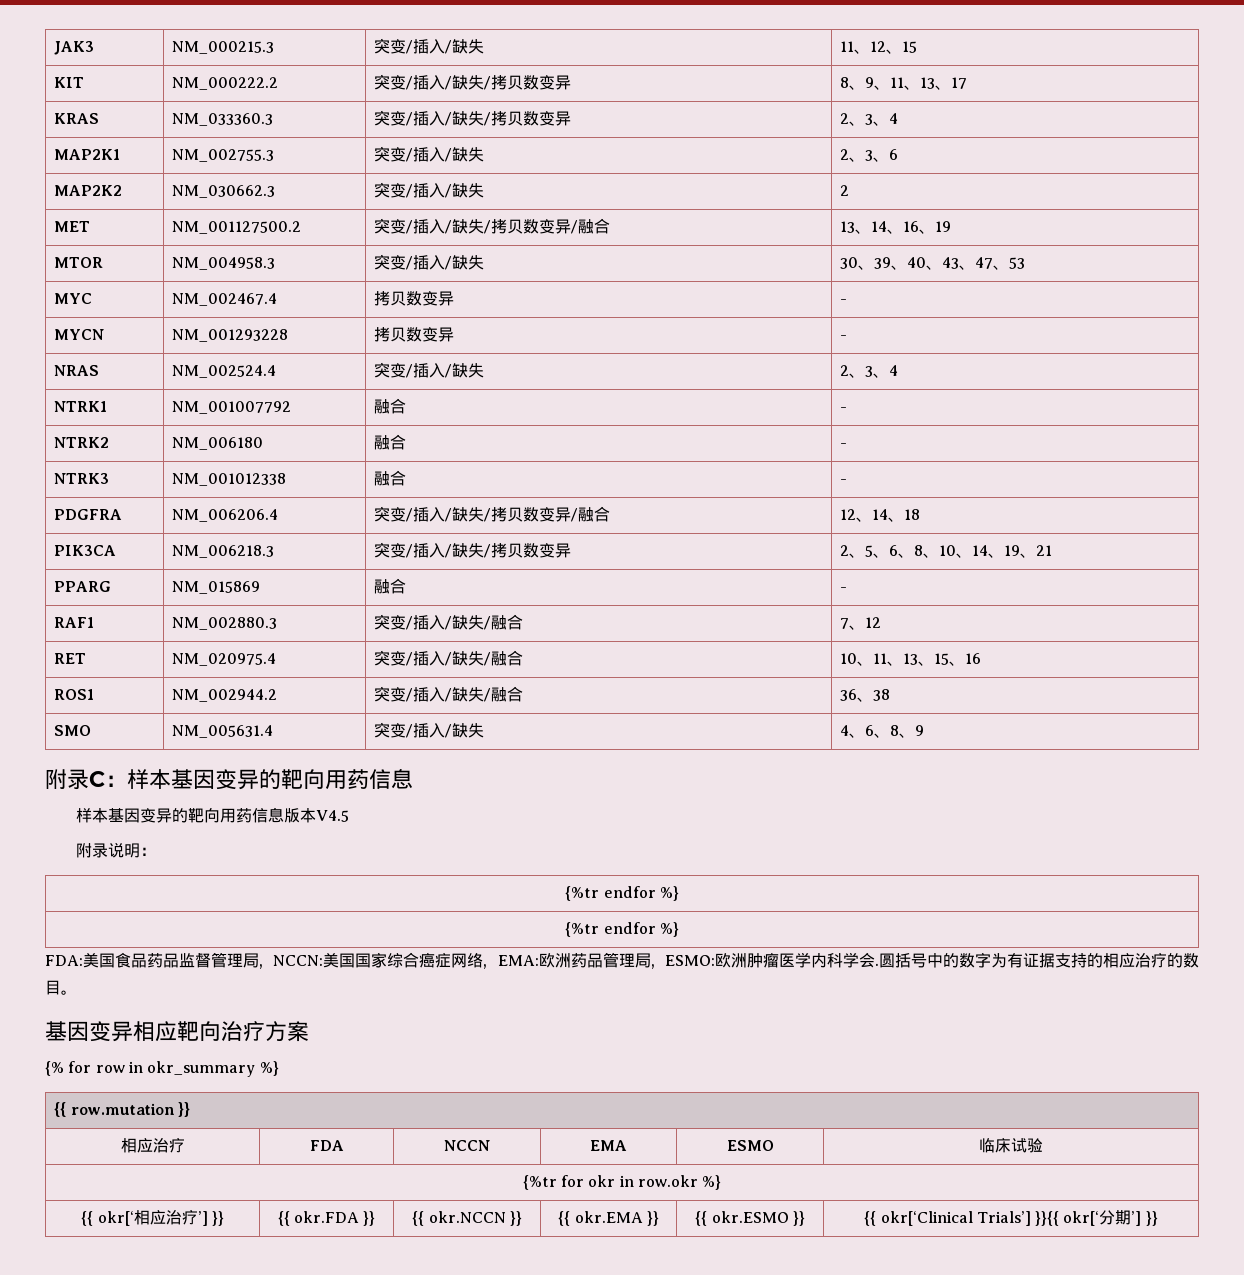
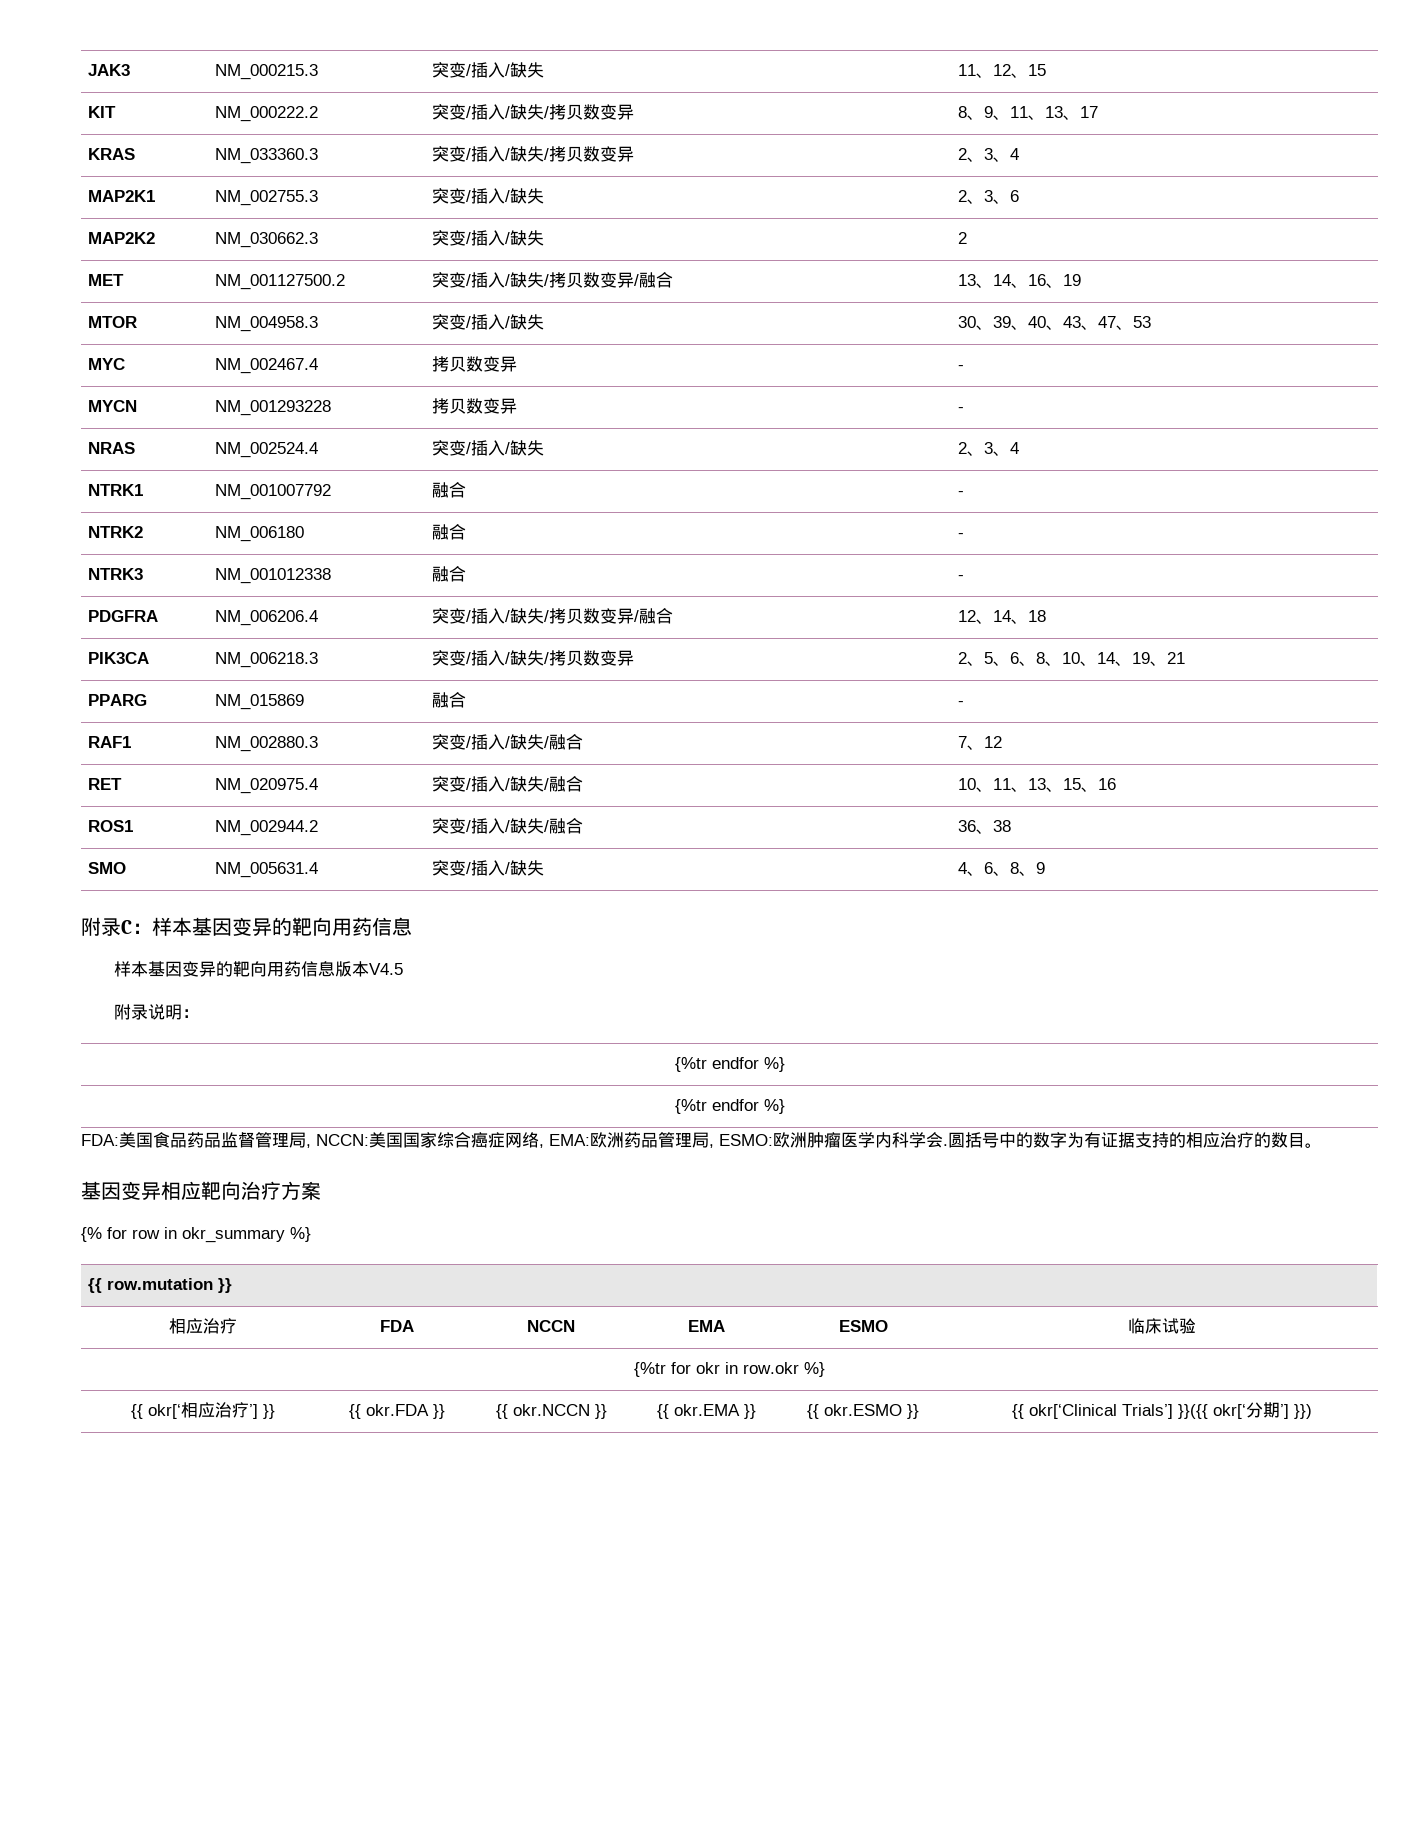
[1035,1211,1060,1226] }}{{ -> [1177,1404,1208,1419] }}({{
[1145,1211,1158,1226] }} -> [1293,1404,1312,1419] }})

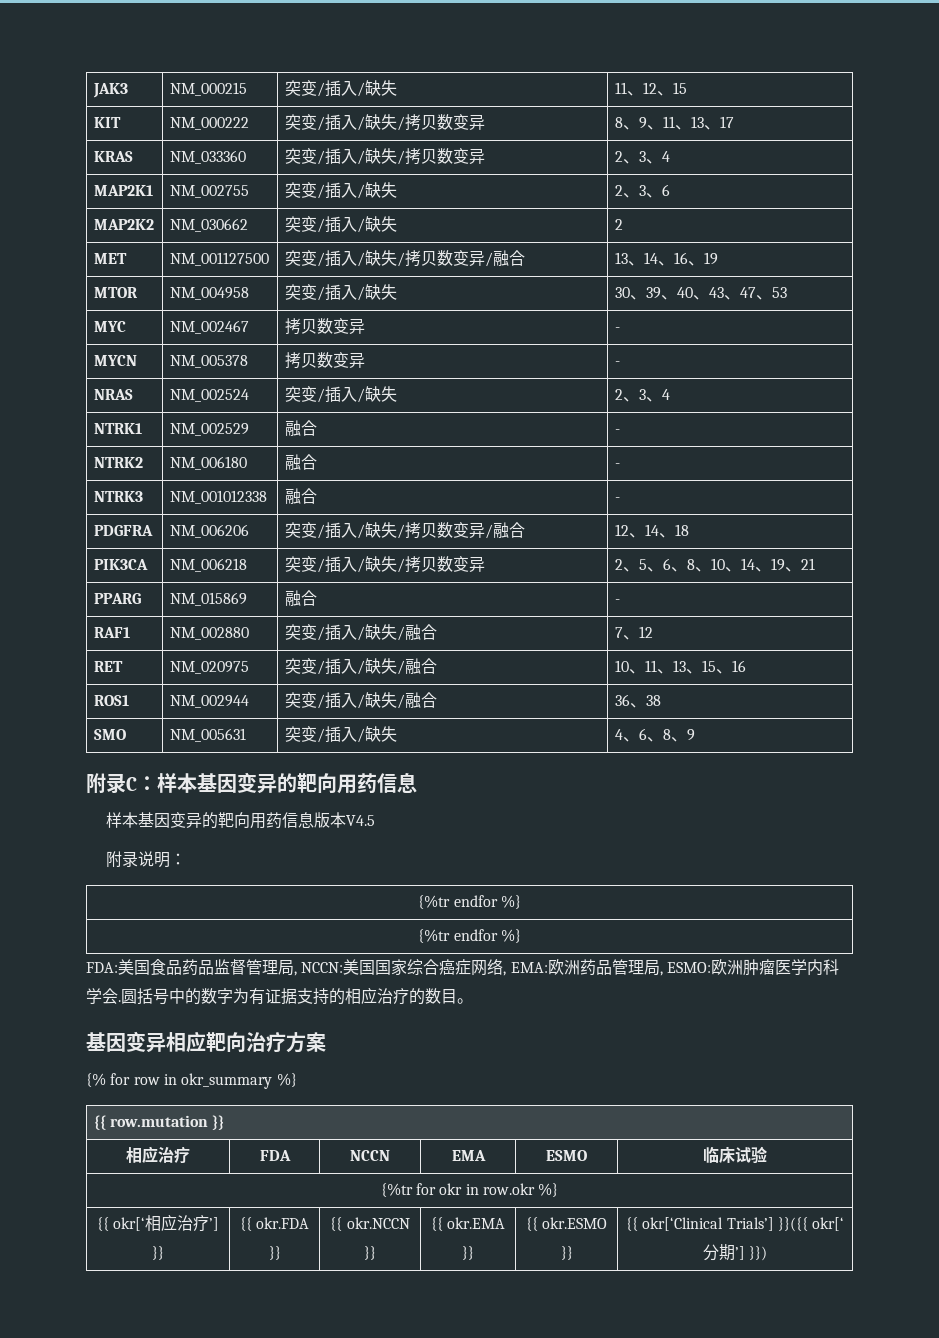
[215,64,319,80] NM_000215.3 -> [169,82,247,96] NM_000215
[215,106,319,122] NM_000222.2 -> [169,117,249,130] NM_000222
[215,148,319,164] NM_033360.3 -> [169,150,246,164] NM_033360
[215,190,319,206] NM_002755.3 -> [169,185,249,198] NM_002755
[215,232,319,248] NM_030662.3 -> [169,218,248,232] NM_030662
[215,274,346,290] NM_001127500.2 -> [169,252,269,266] NM_001127500
[215,316,319,332] NM_004958.3 -> [169,287,249,300] NM_004958
[215,358,319,374] NM_002467.4 -> [169,320,249,334] NM_002467
[215,400,332,416] NM_001293228 -> [169,355,248,368] NM_005378
[215,442,319,458] NM_002524.4 -> [169,389,249,402] NM_002524
[215,484,332,500] NM_001007792 -> [169,423,249,436] NM_002529
[215,610,319,626] NM_006206.4 -> [169,524,249,538] NM_006206
[215,652,319,668] NM_006218.3 -> [169,558,247,572] NM_006218
[215,736,319,752] NM_002880.3 -> [169,627,249,640] NM_002880
[215,778,319,794] NM_020975.4 -> [169,661,249,674] NM_020975
[215,820,319,836] NM_002944.2 -> [169,695,249,708] NM_002944
[215,862,319,878] NM_005631.4 -> [169,728,246,742] NM_005631

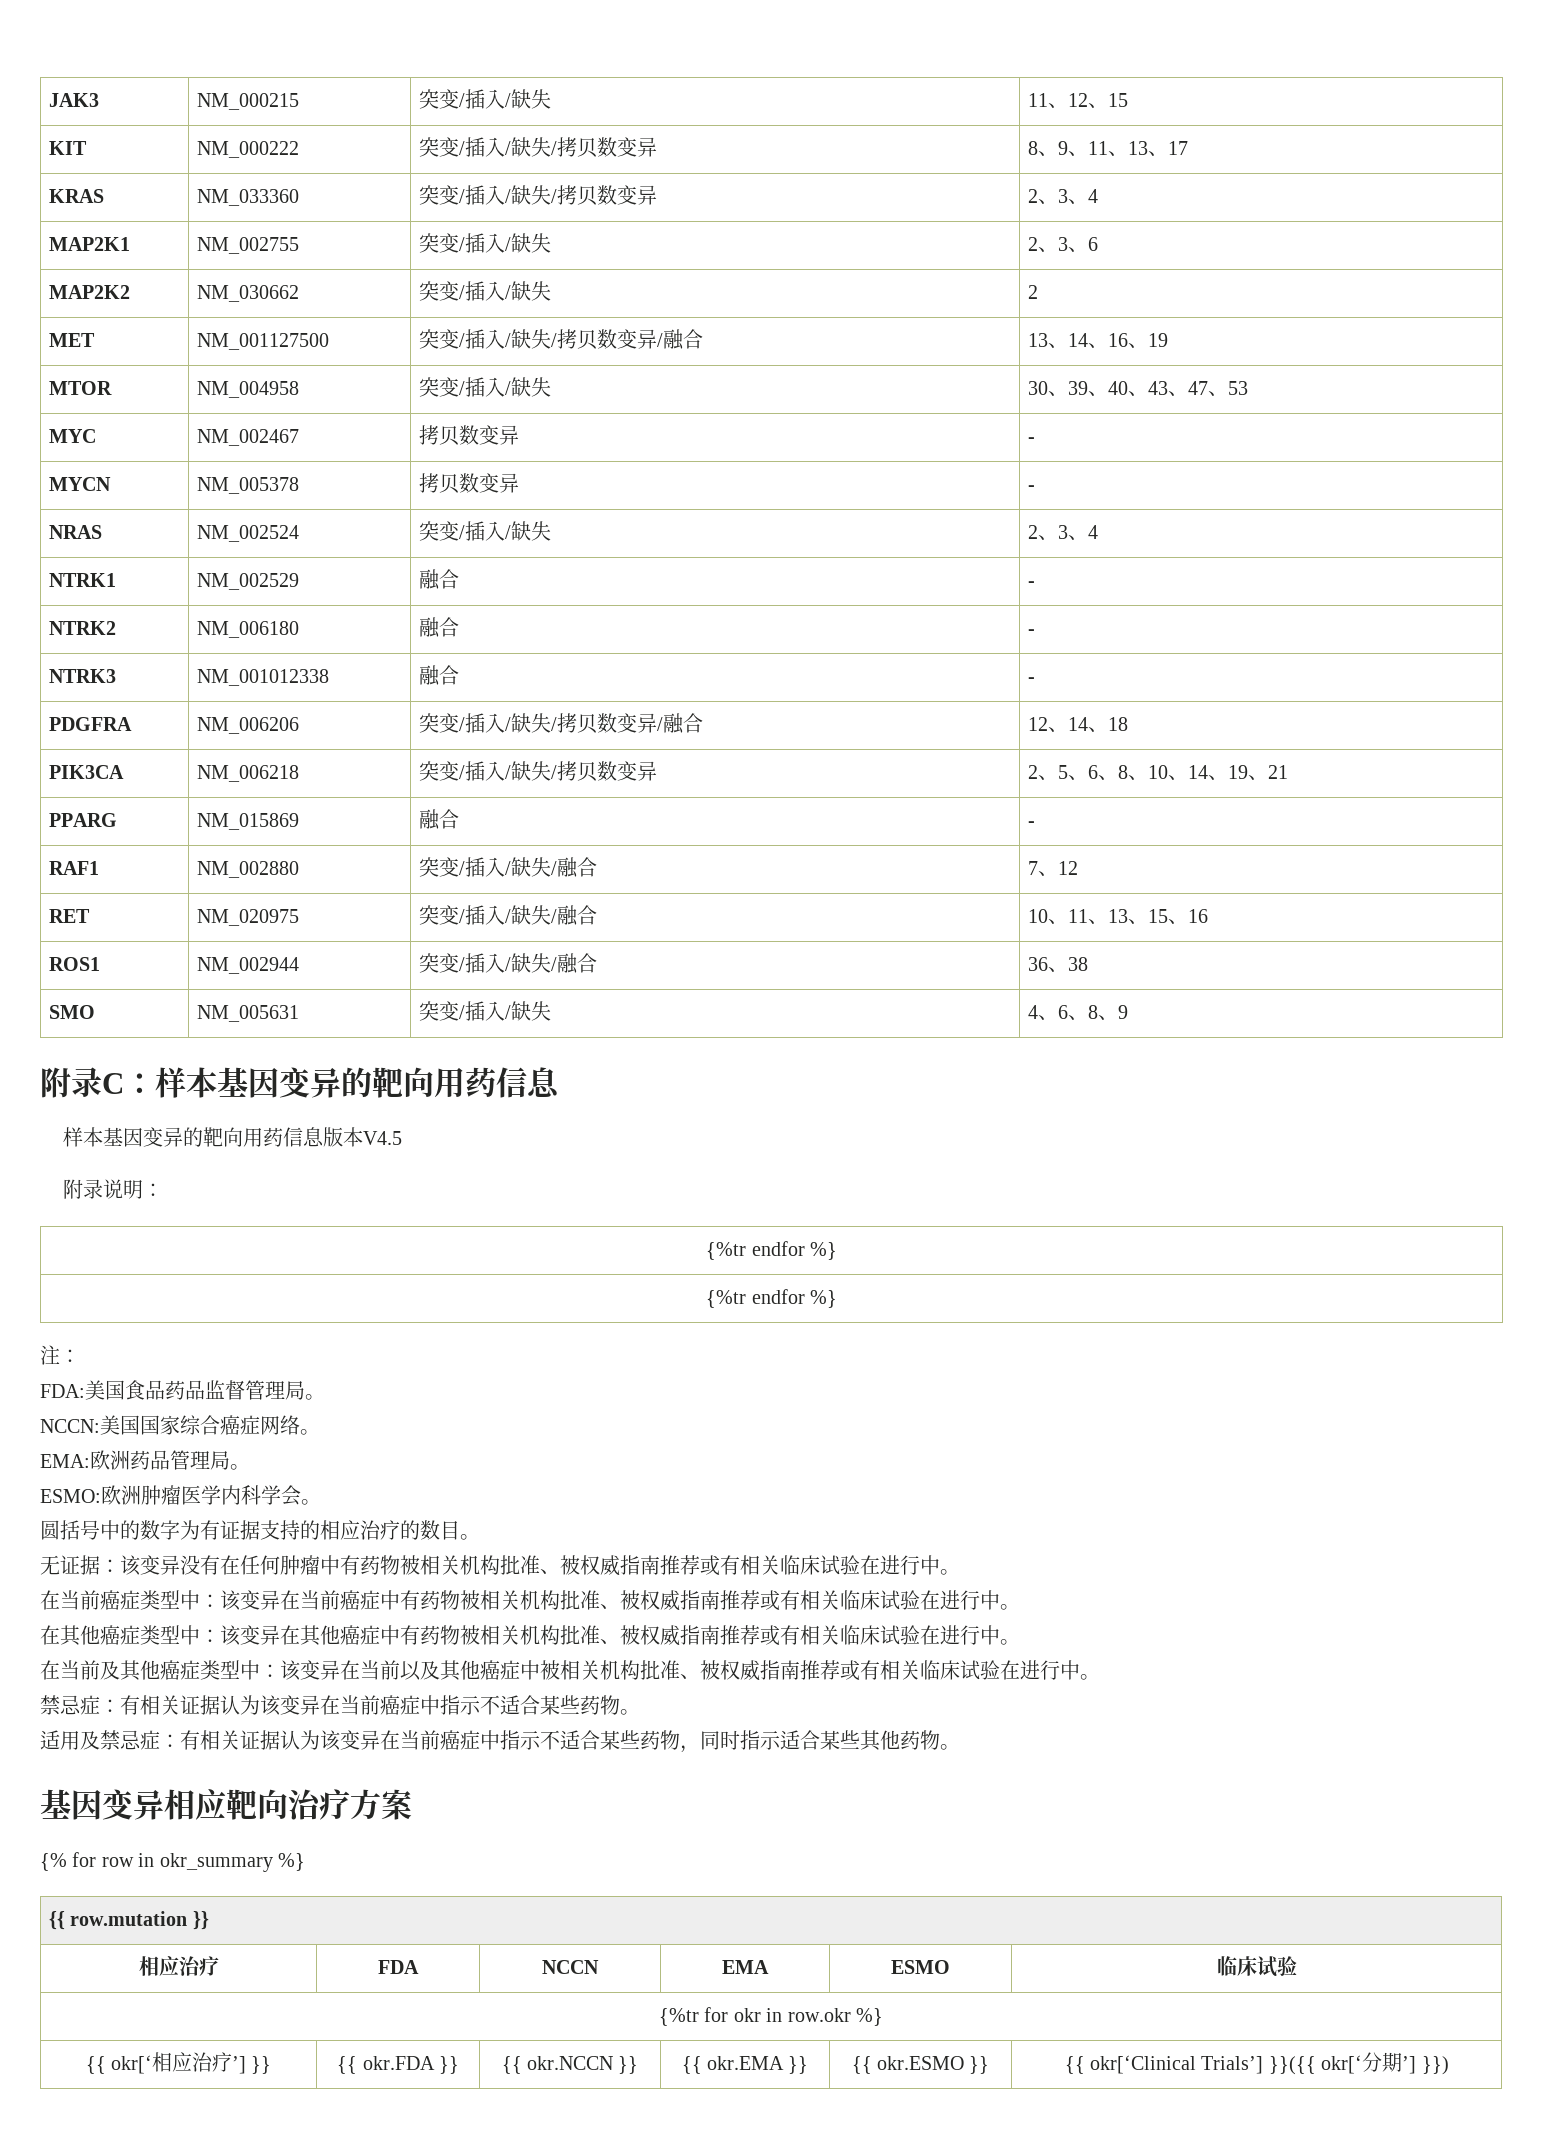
(521, 936) none -> [40,1345,80,1365] // 注：
[294,971,297,976] , -> [305,1394,325,1400] 。 //
[503,971,507,976] , -> [300,1429,320,1435] 。 //
[659,971,663,976] , -> [230,1464,250,1470] 。 //
[118,1000,121,1002] . -> [301,1499,321,1505] 。 //
(473, 1001) none -> [40,1555,960,1576] [40,1590,1020,1611] [40,1625,1020,1646] [40,1660,1100,1681] [40,1695,640,1716] [40,1730,960,1753] // 无证据：该变异没有在任何肿瘤中有药物被相关机构批准、被权威指南推荐或有相关临床试验在进行中。 // 在当前癌症类型中：该变异在当前癌症中有药物被相关机构批准、被权威指南推荐或有相关临床试验在进行中。 // 在其他癌症类型中：该变异在其他癌症中有药物被相关机构批准、被权威指南推荐或有相关临床试验在进行中。 // 在当前及其他癌症类型中：该变异在当前以及其他癌症中被相关机构批准、被权威指南推荐或有相关临床试验在进行中。 // 禁忌症：有相关证据认为该变异在当前癌症中指示不适合某些药物。 // 适用及禁忌症：有相关证据认为该变异在当前癌症中指示不适合某些药物，同时指示适合某些其他药物。

